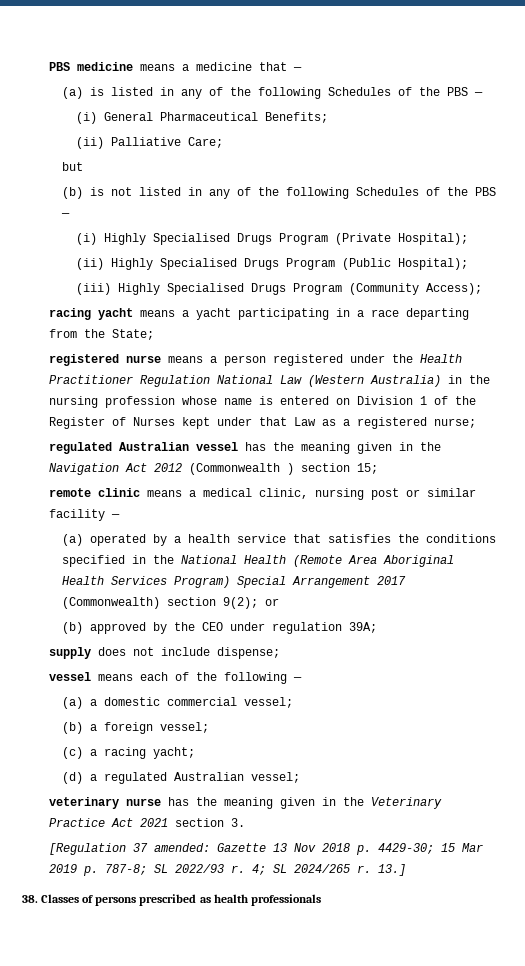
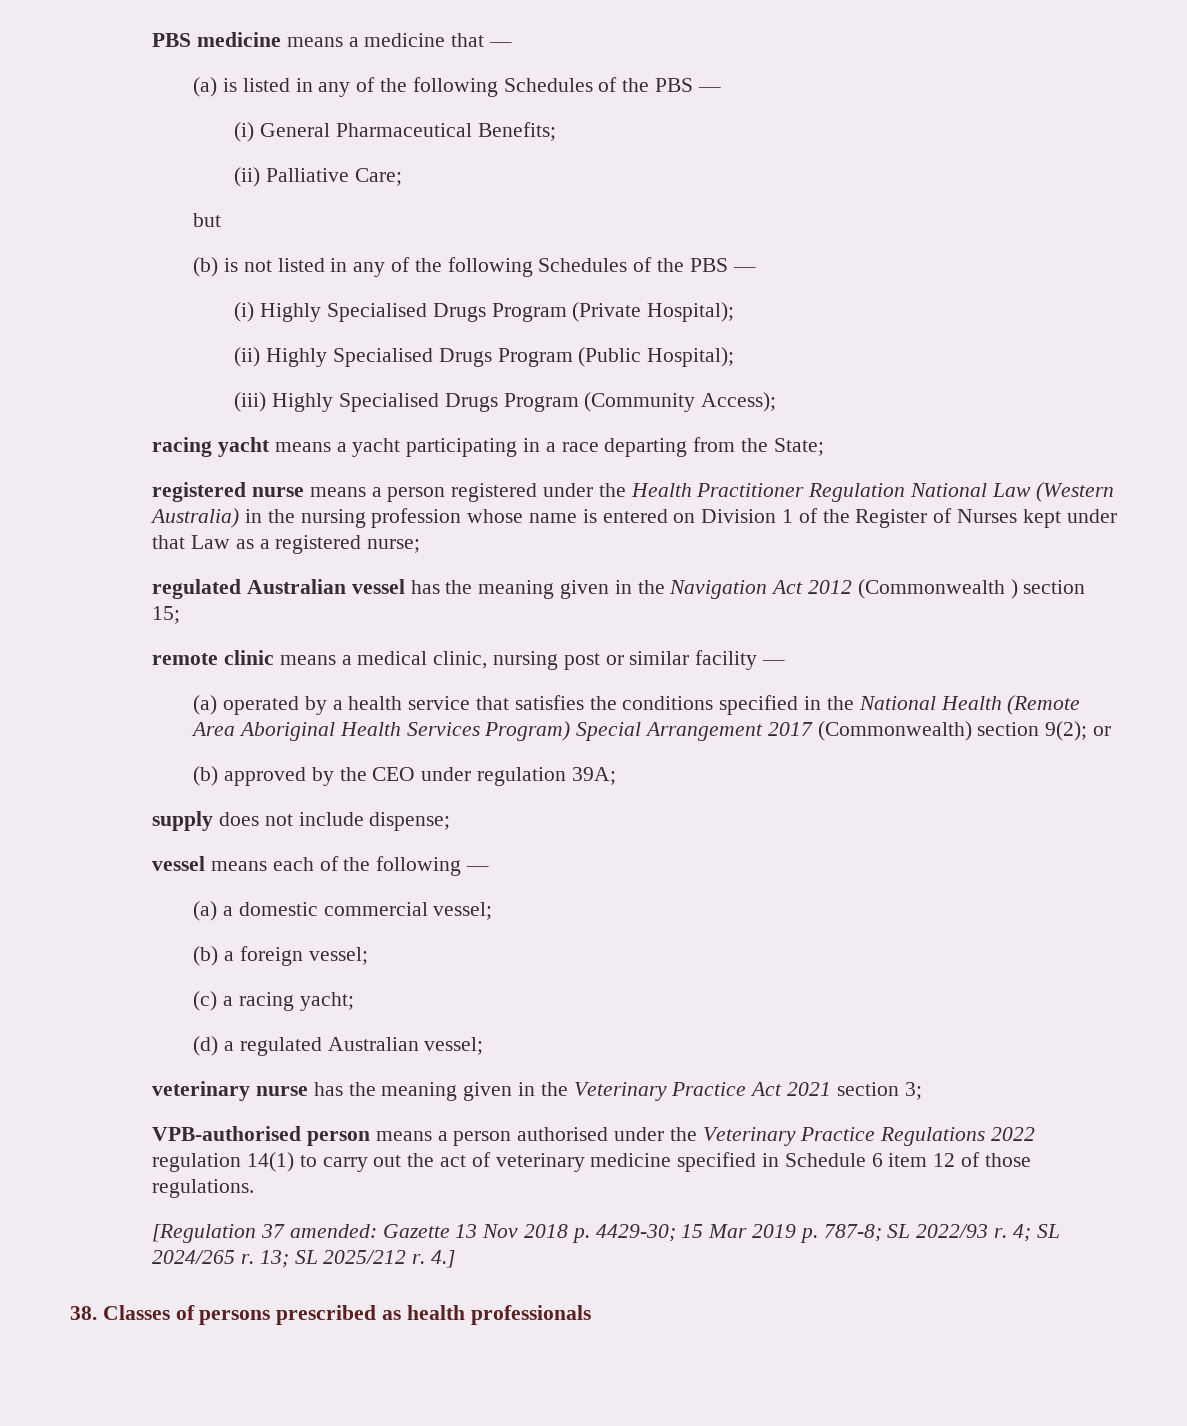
[230,818,245,827] 3. -> [904,1082,922,1100] [152,1126,1036,1146] [152,1152,1031,1172] [152,1179,255,1198] 3; // VPB-authorised person means a person authorised under the Veterinary Practice Regulations 2022 regulation 14(1) to carry out the act of veterinary medicine specified in Schedule 6 item 12 of those regulations.
[377,864,406,876] 13.] -> [259,1250,455,1268] 13; SL 2025/212 r. 4.]

